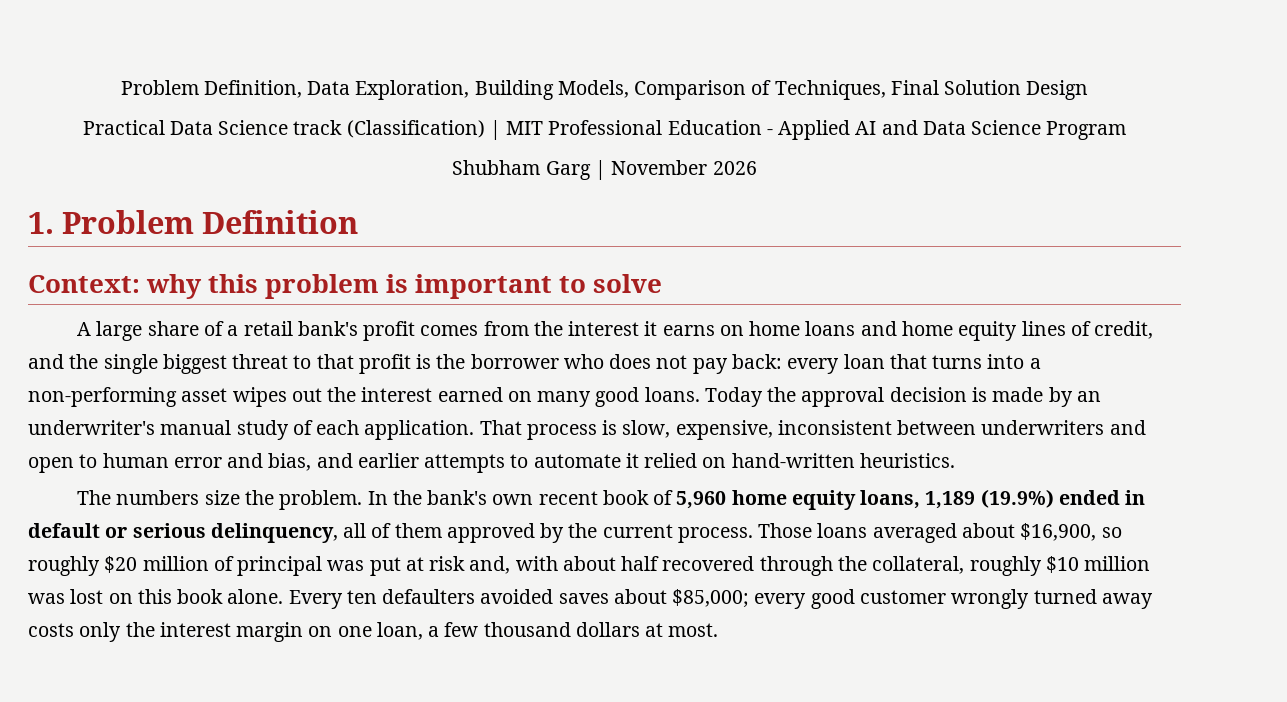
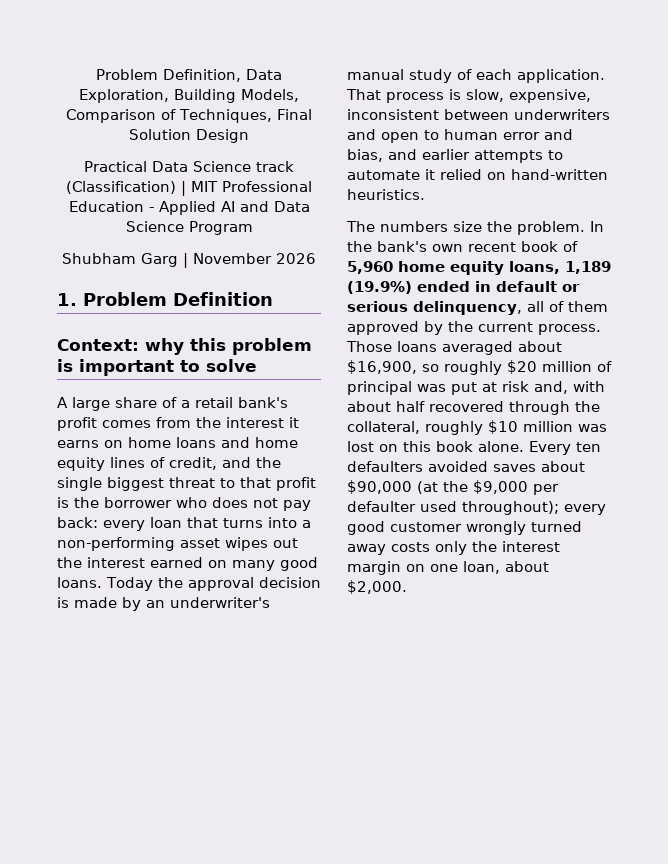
[672,589,750,608] $85,000; -> [347,480,559,495] [347,501,559,515] $90,000 (at the $9,000 per defaulter used throughout);
[428,622,719,637] a few thousand dollars at most. -> [505,561,549,572] [347,580,407,594] about $2,000.

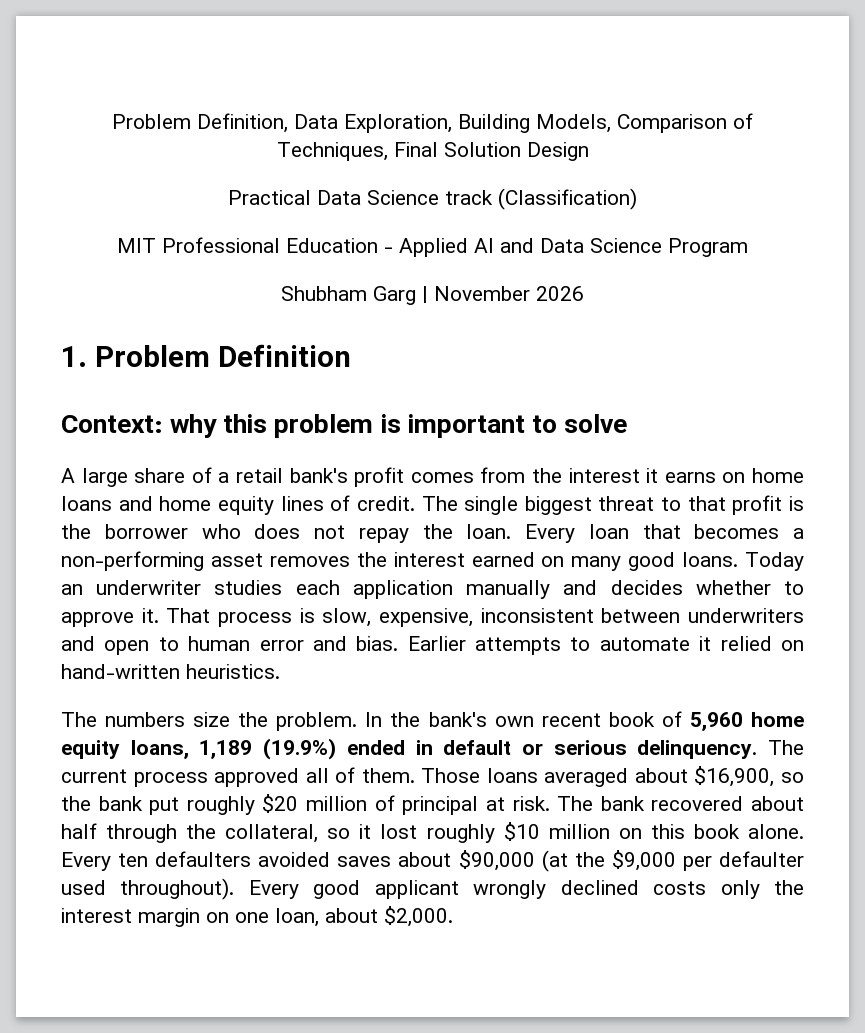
[181,181,186,196] | -> (637, 199) //
[169,457,281,470] credit, and the -> [356,496,458,511] credit. The
[283,500,311,511] [57,517,297,531] pay back: every loan that turns into -> [358,524,780,543] repay the loan. Every loan that becomes
[225,537,298,551] wipes out -> [269,556,350,567] removes
[157,577,321,591] [57,597,270,611] [347,69,605,83] the approval decision is made by an underwriter's manual study of each application. -> [61,580,804,599] [61,608,159,627] an underwriter studies each application manually and decides whether to approve it.
[347,149,470,162] bias, and earlier -> [356,636,466,651] bias. Earlier
[413,301,608,315] [347,321,601,335] delinquency, all of them approved by the current process. -> [637,740,804,759] [61,767,415,787] delinquency. The current process approved all of them.
(439, 368) none -> [61,796,180,815] the bank put
[417,381,605,395] was put at risk and, with -> [485,796,744,811] at risk. The bank recovered
[429,401,504,412] recovered -> (97, 831) none
(420, 427) none -> [327,824,418,839] so it lost
[578,424,607,432] [347,441,374,452] was lost -> (610, 831) none
[462,501,606,515] [347,521,582,535] [347,544,386,555] throughout); every good customer wrongly turned away -> [120,878,639,900] throughout). Every good applicant wrongly declined

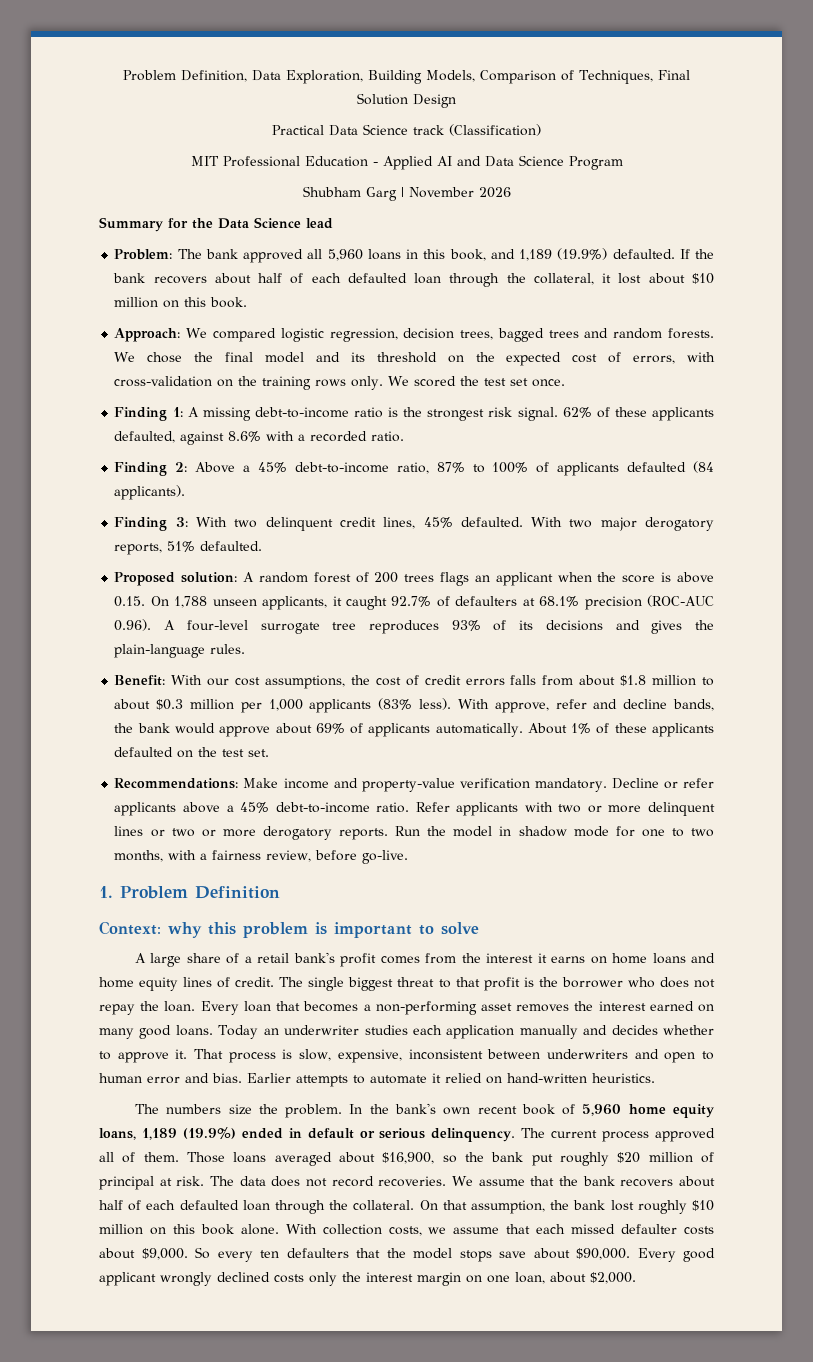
(584, 293) none -> [99,217,333,232] [114,248,715,263] [113,273,715,287] [114,297,248,308] [114,328,715,342] [114,352,715,366] [114,376,566,390] [114,407,714,421] [114,431,405,445] [114,461,714,476] [114,485,186,500] [114,517,714,531] [114,541,263,555] [114,572,714,586] [114,595,714,610] [114,619,715,634] [114,644,246,658] [114,675,715,689] [114,698,714,713] [114,723,714,737] [114,747,270,758] [114,778,715,792] [114,802,715,816] [114,826,715,840] [114,850,409,864] // Summary for the Data Science lead // Problem: The bank approved all 5,960 loans in this book, and 1,189 (19.9%) defaulted. If the bank recovers about half of each defaulted loan through the collateral, it lost about $10 million on this book. // Approach: We compared logistic regression, decision trees, bagged trees and random forests. We chose the final model and its threshold on the expected cost of errors, with cross-validation on the training rows only. We scored the test set once. // Finding 1: A missing debt-to-income ratio is the strongest risk signal. 62% of these applicants defaulted, against 8.6% with a recorded ratio. // Finding 2: Above a 45% debt-to-income ratio, 87% to 100% of applicants defaulted (84 applicants). // Finding 3: With two delinquent credit lines, 45% defaulted. With two major derogatory reports, 51% defaulted. // Proposed solution: A random forest of 200 trees flags an applicant when the score is above 0.15. On 1,788 unseen applicants, it caught 92.7% of defaulters at 68.1% precision (ROC-AUC 0.96). A four-level surrogate tree reproduces 93% of its decisions and gives the plain-language rules. // Benefit: With our cost assumptions, the cost of credit errors falls from about $1.8 million to about $0.3 million per 1,000 applicants (83% less). With approve, refer and decline bands, the bank would approve about 69% of applicants automatically. About 1% of these applicants defaulted on the test set. // Recommendations: Make income and property-value verification mandatory. Decline or refer applicants above a 45% debt-to-income ratio. Refer applicants with two or more delinquent lines or two or more derogatory reports. Run the model in shadow mode for one to two months, with a fairness review, before go-live.
[600,796,805,811] [61,823,372,843] bank recovered about half through the collateral, so it -> [239,1176,715,1187] [99,1200,606,1214] data does not record recoveries. We assume that the bank recovers about half of each defaulted loan through the collateral. On that assumption, the bank
[61,850,804,872] [61,878,235,900] Every ten defaulters avoided saves about $90,000 (at the $9,000 per defaulter used throughout). -> [285,1224,715,1236] [99,1247,630,1262] With collection costs, we assume that each missed defaulter costs about $9,000. So every ten defaulters that the model stops save about $90,000.

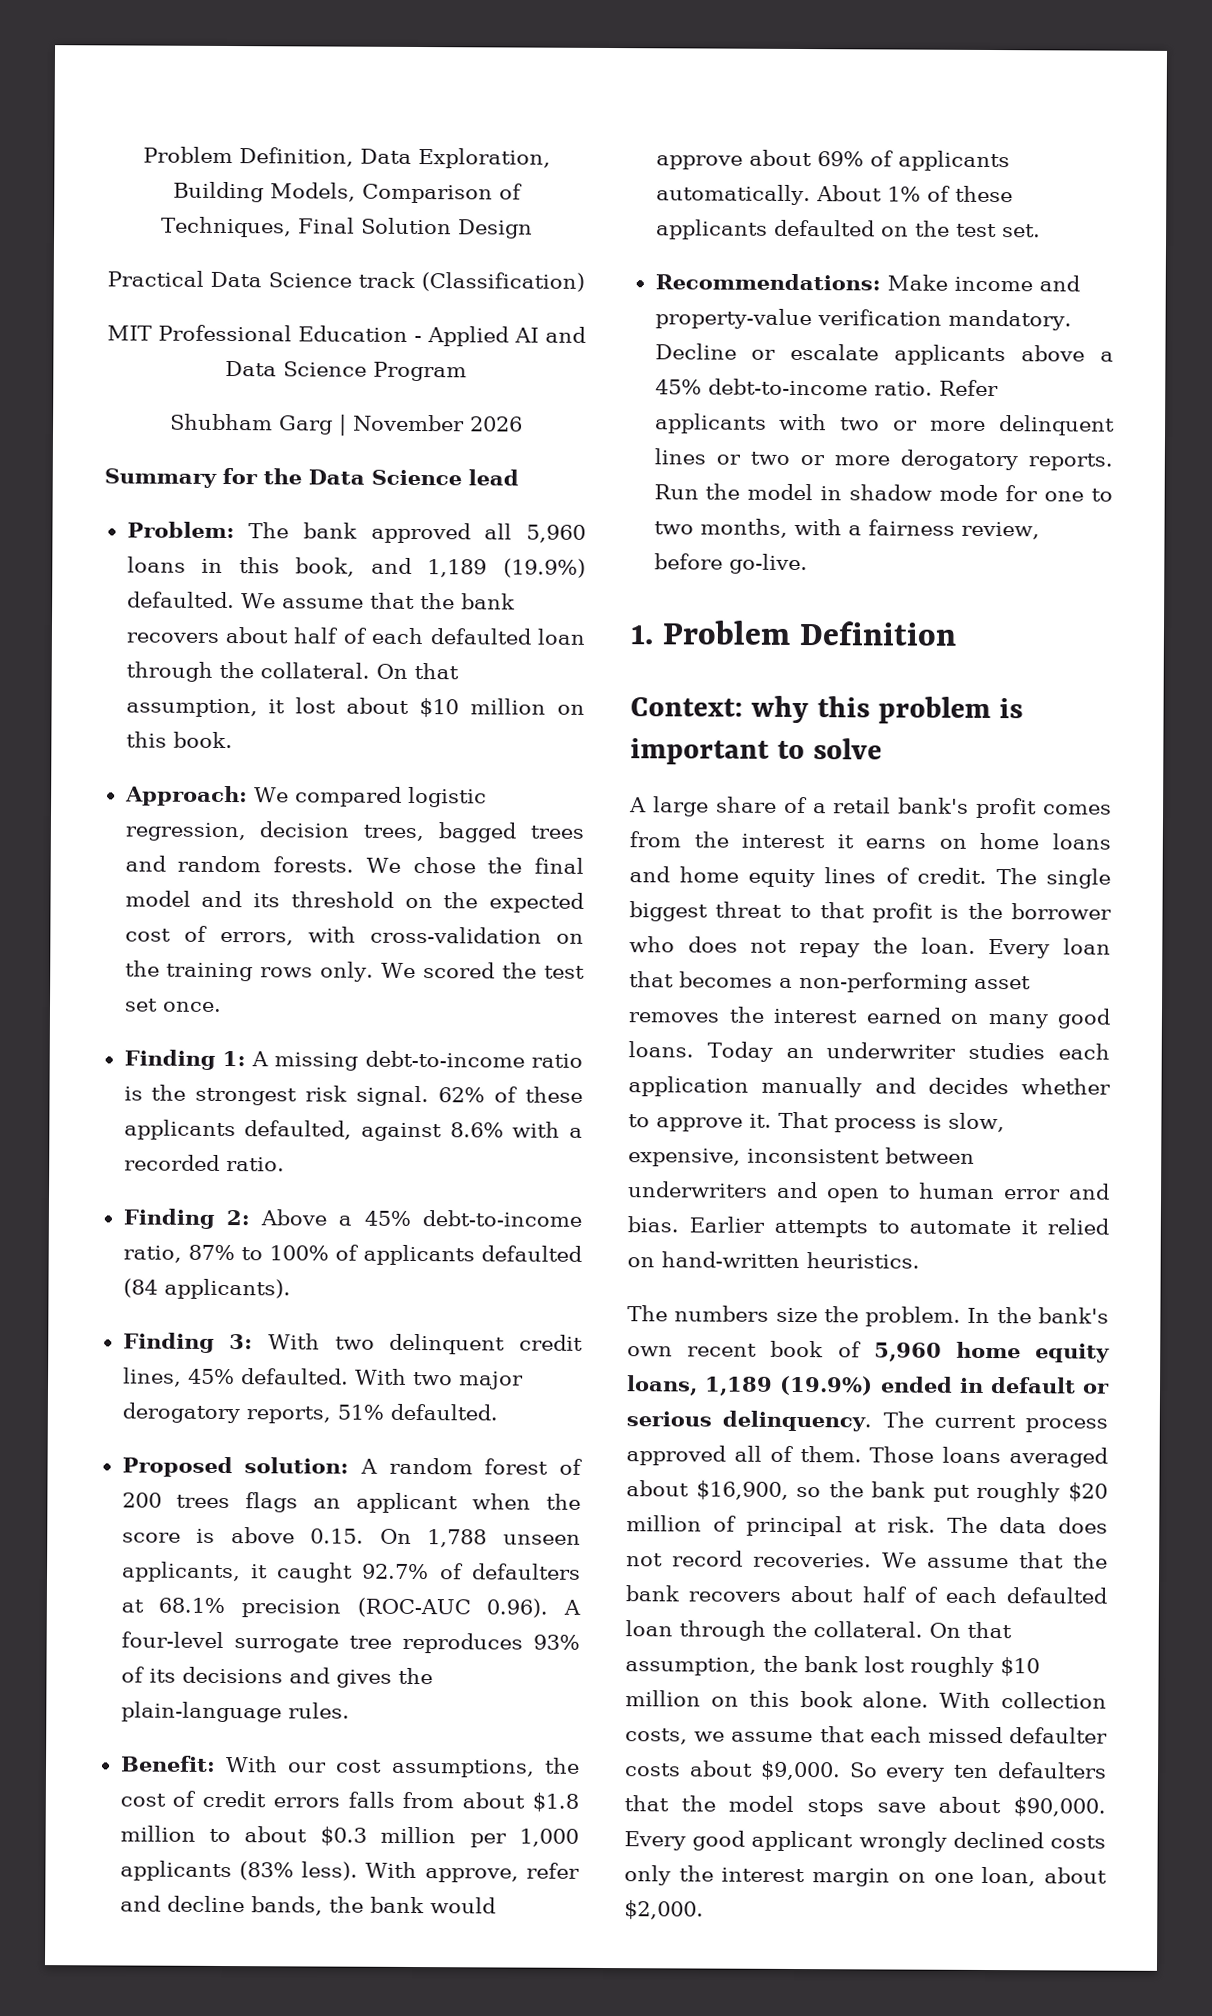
[679,249,690,259] If -> [240,592,415,609] We assume that
[533,273,594,285] collateral, -> [259,662,459,680] [125,698,258,718] collateral. On that assumption,
[683,778,715,788] refer -> [790,343,880,361] escalate

